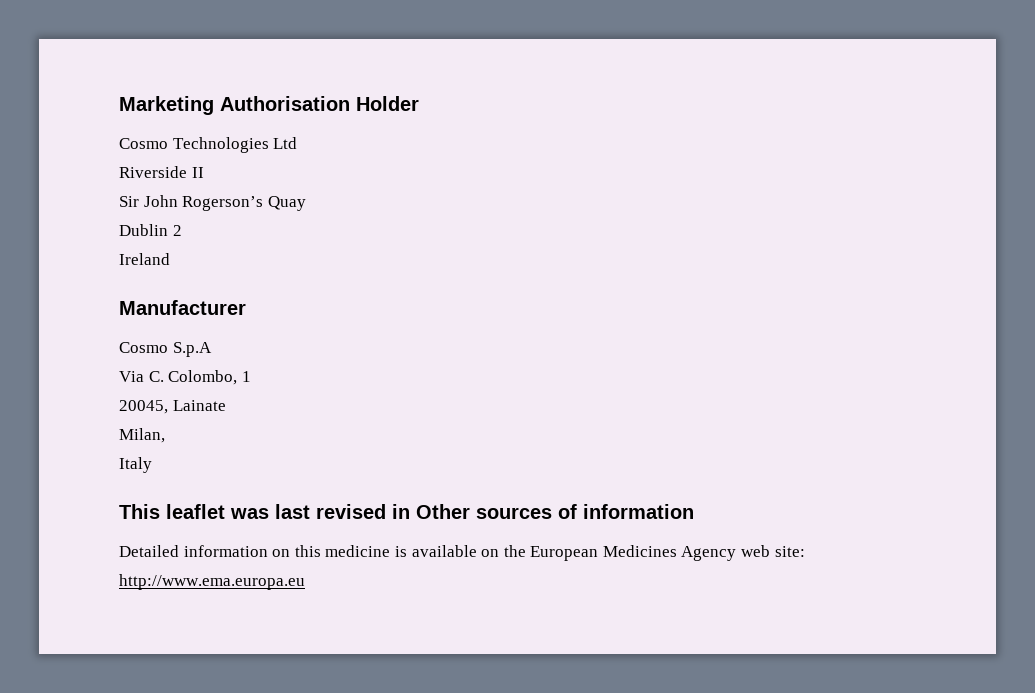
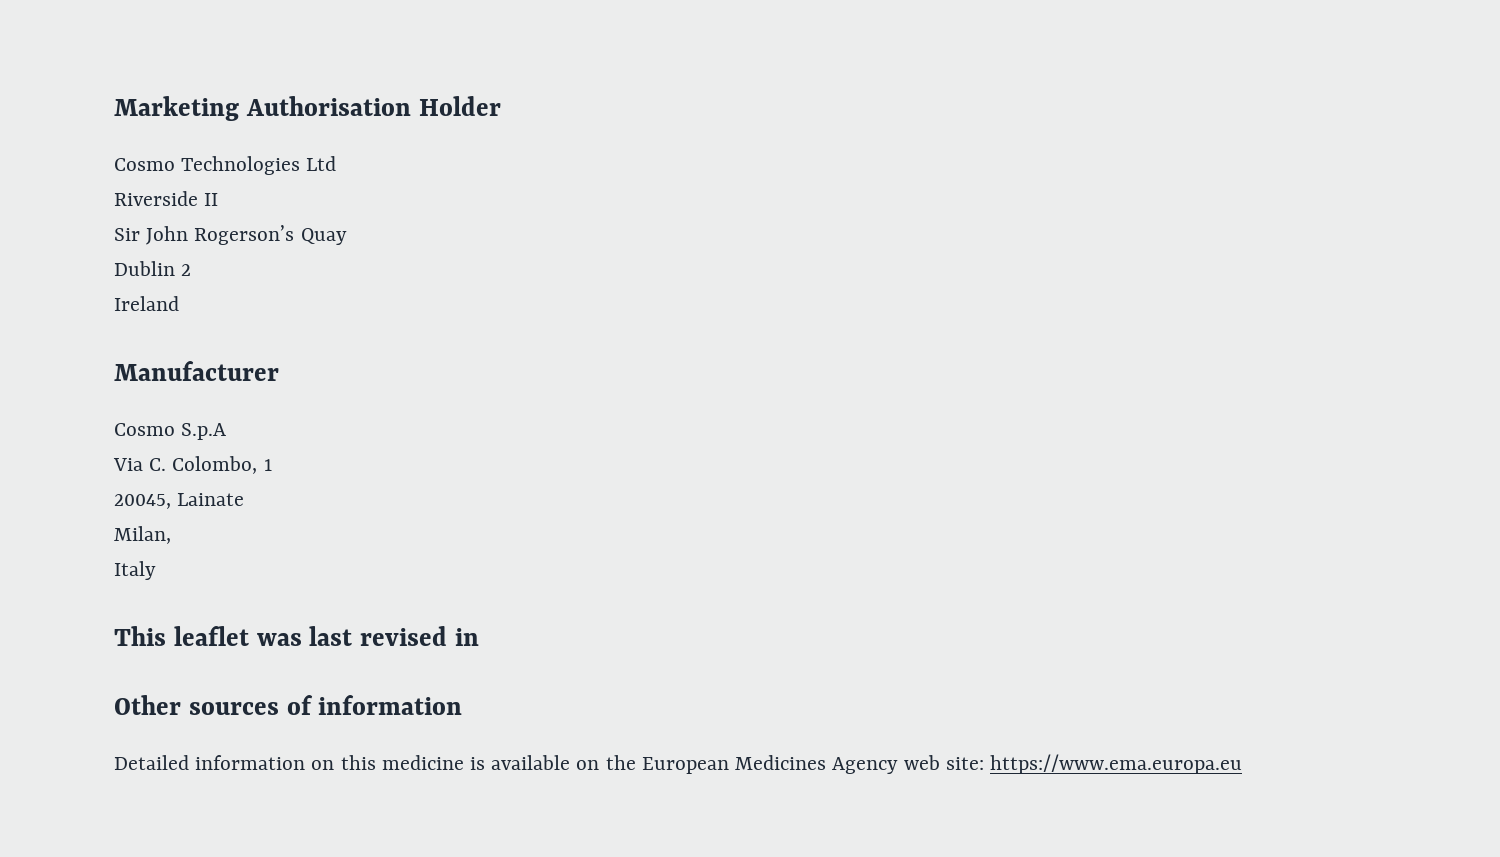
(410, 511) none -> (480, 637) //
[119,574,305,590] http://www.ema.europa.eu -> [989,754,1242,774] https://www.ema.europa.eu

